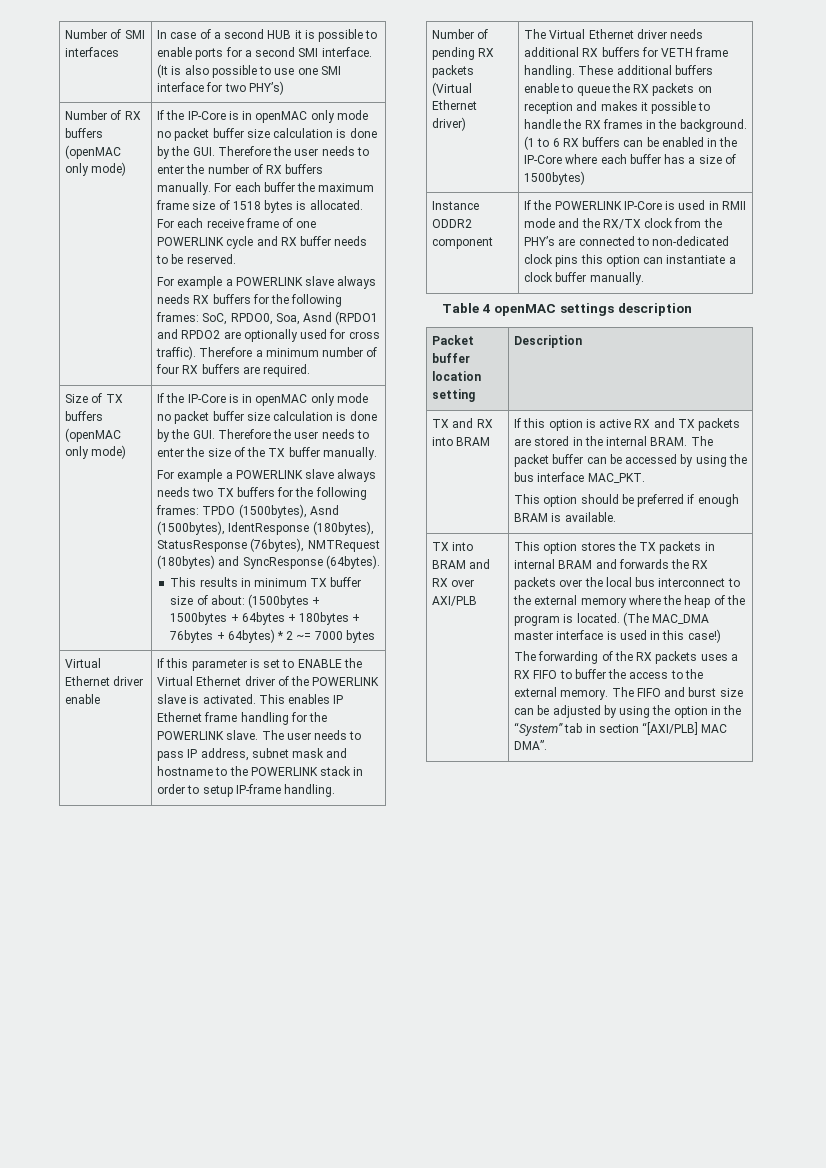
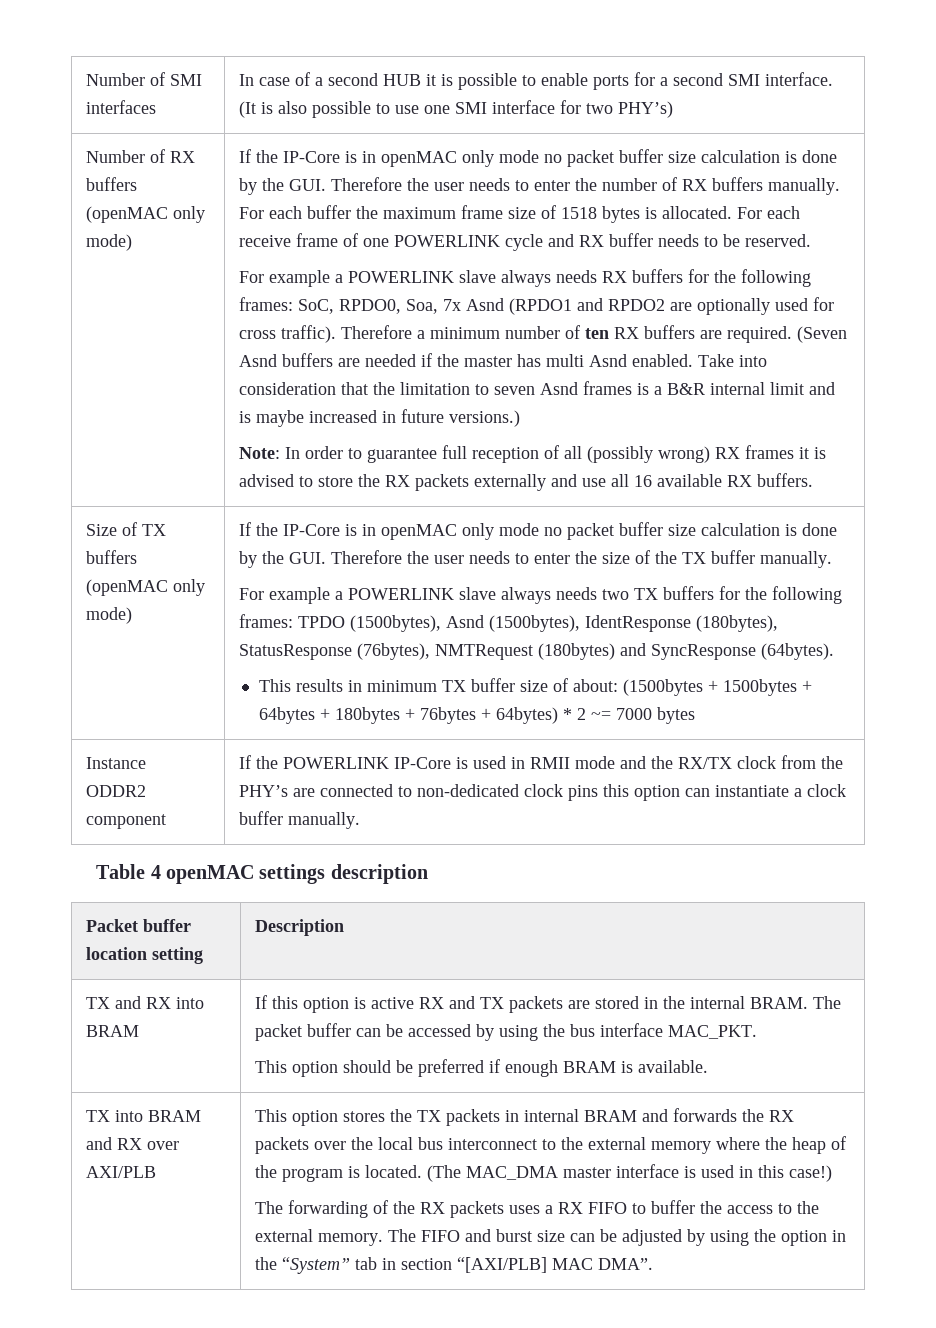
(300, 319) none -> [442,299,461,311] 7x
[156,364,180,374] four -> [584,328,609,339] ten
(311, 370) none -> [796,326,847,343] [238,353,767,367] [238,381,835,395] [238,409,520,427] [238,445,826,463] [238,473,813,491] (Seven Asnd buffers are needed if the master has multi Asnd enabled. Take into consideration that the limitation to seven Asnd frames is a B&R internal limit and is maybe increased in future versions.) // Note: In order to guarantee full reception of all (possibly wrong) RX frames it is advised to store the RX packets externally and use all 16 available RX buffers.
[65,658,102,668] [65,676,144,686] [65,694,101,704] [157,658,362,671] [157,676,380,686] [157,694,344,704] [157,712,328,725] [157,730,362,740] [157,748,348,761] [157,766,364,776] [157,784,336,797] [432,29,489,39] [432,47,495,60] [432,65,475,78] [432,82,473,96] [432,100,478,110] [432,117,467,131] [524,29,704,39] [524,47,729,57] [524,65,713,78] [524,83,712,96] [524,101,711,114] [524,119,747,132] [524,136,738,150] [524,154,736,164] [524,171,586,185] // Virtual Ethernet driver enable | If this parameter is set to ENABLE the Virtual Ethernet driver of the POWERLINK slave is activated. This enables IP Ethernet frame handling for the POWERLINK slave. The user needs to pass IP address, subnet mask and hostname to the POWERLINK stack in order to setup IP-frame handling. // Number of pending RX packets (Virtual Ethernet driver) | The Virtual Ethernet driver needs additional RX buffers for VETH frame handling. These additional buffers enable to queue the RX packets on reception and makes it possible to handle the RX frames in the background. (1 to 6 RX buffers can be enabled in the IP-Core where each buffer has a size of 1500bytes) -> (695, 715) none

